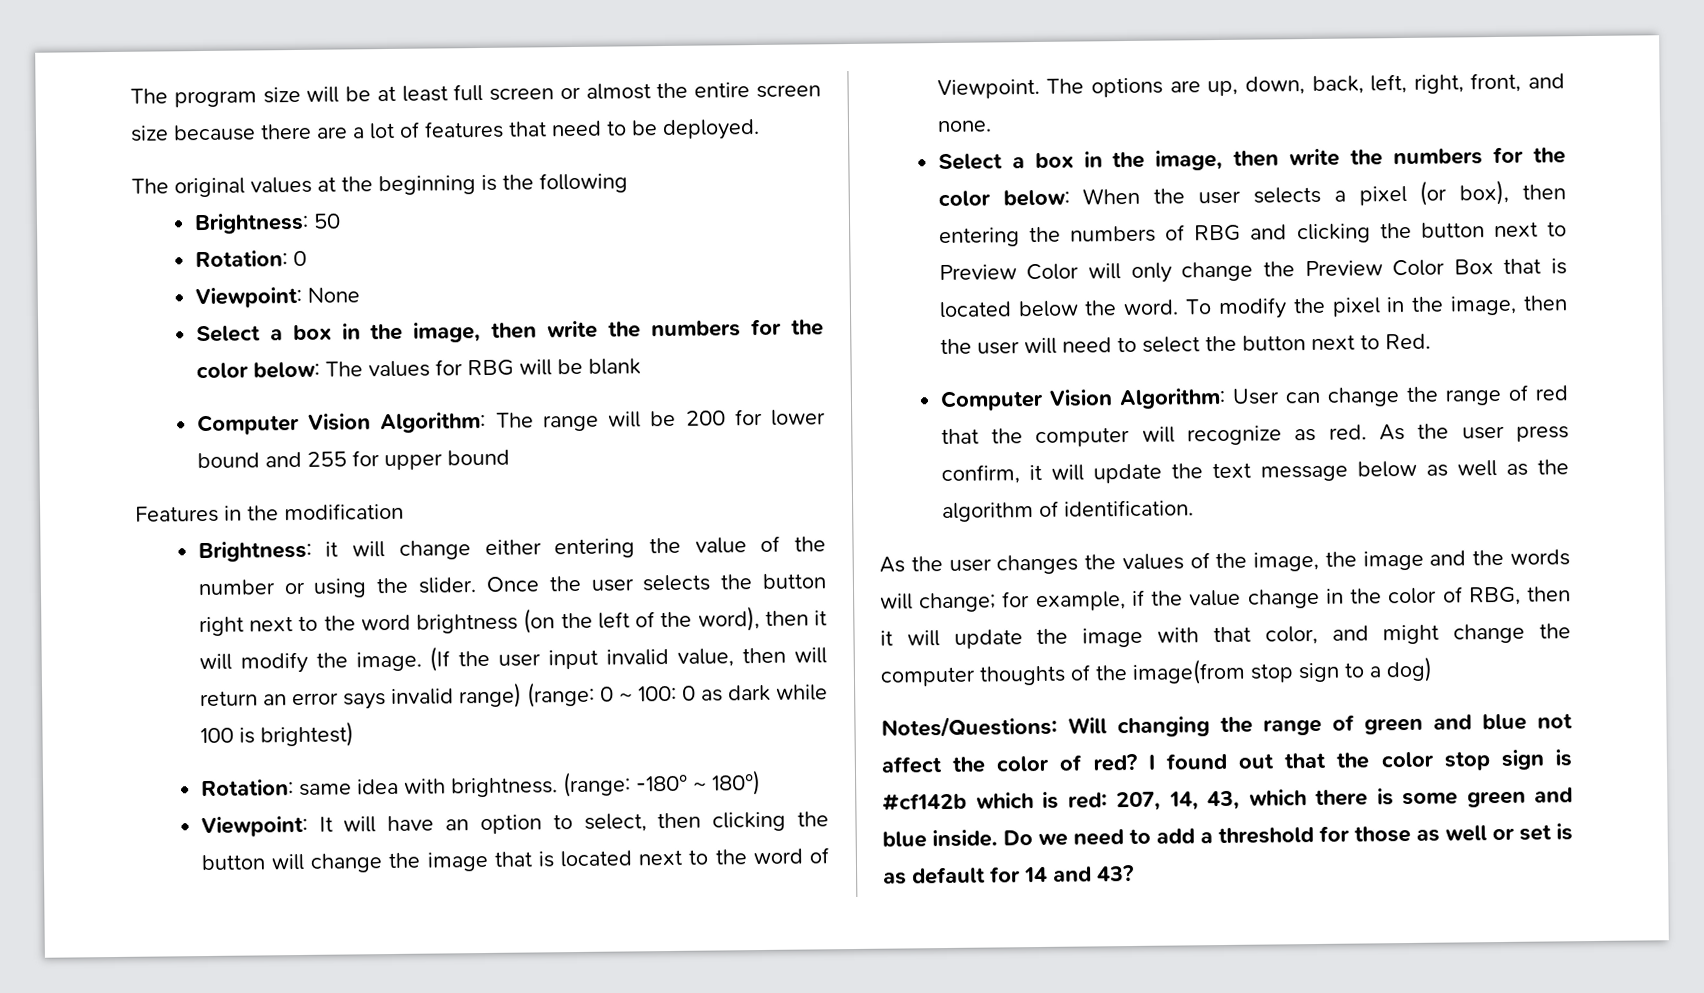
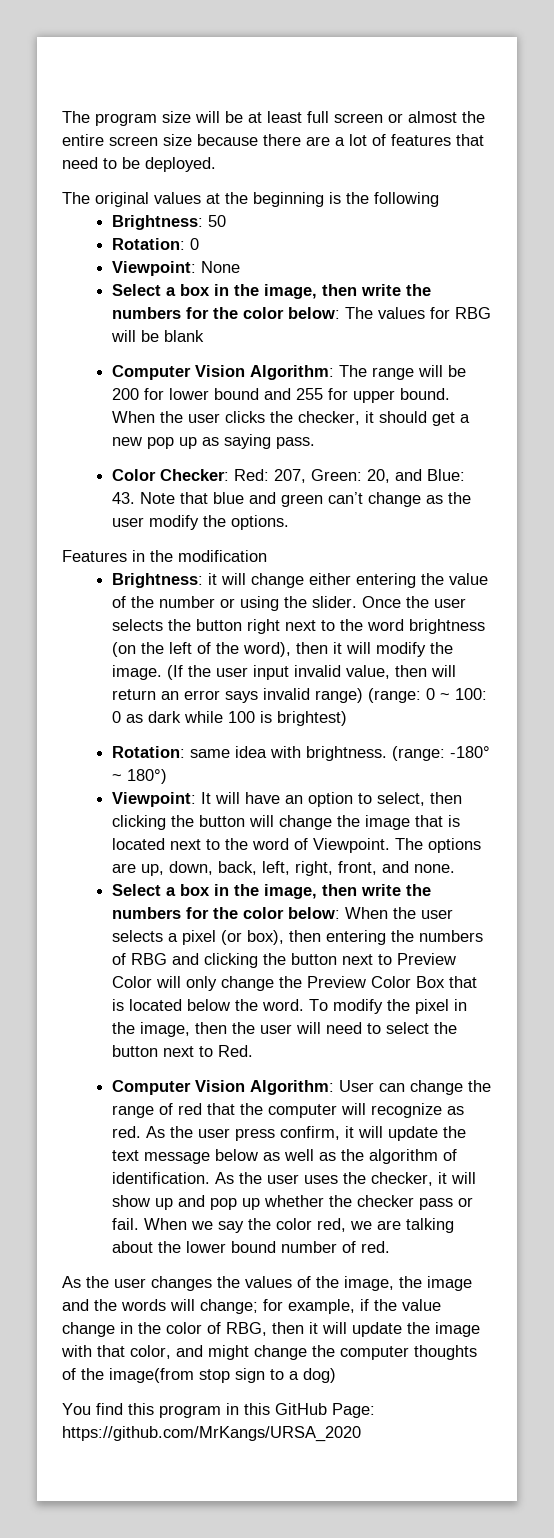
[446,449,510,466] bound -> [399,388,450,400] [111,411,470,426] [111,434,315,449] [111,469,465,483] [111,492,471,507] [111,515,289,530] bound. When the user clicks the checker, it should get a new pop up as saying pass. // Color Checker: Red: 207, Green: 20, and Blue: 43. Note that blue and green can’t change as the user modify the options.
(1194, 508) none -> [214,1172,476,1186] [111,1195,473,1210] [111,1218,454,1233] [111,1241,390,1253] As the user uses the checker, it will show up and pop up whether the checker pass or fail. When we say the color red, we are talking about the lower bound number of red.
[881,713,1573,738] [881,749,1572,774] [882,787,1573,812] [882,823,1573,848] [883,864,1134,885] Notes/Questions: Will changing the range of green and blue not affect the color of red? I found out that the color stop sign is #cf142b which is red: 207, 14, 43, which there is some green and blue inside. Do we need to add a threshold for those as well or set is as default for 14 and 43? -> [62,1403,375,1418] [62,1426,361,1442] You find this program in this GitHub Page: https://github.com/MrKangs/URSA_2020

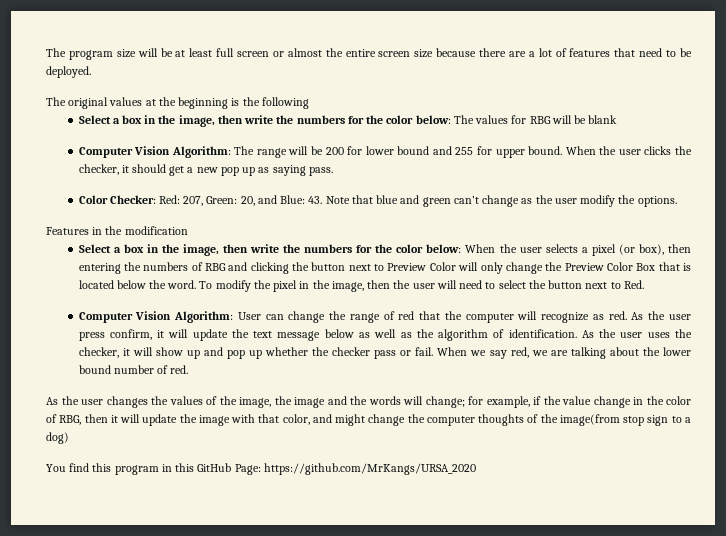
[111,215,226,230] [111,238,199,250] [111,261,240,276] // Brightness: 50 // Rotation: 0 // Viewpoint: None -> (309, 103) none
[111,573,488,588] [111,596,466,611] [111,619,485,634] [111,642,453,657] [111,665,456,680] [111,688,487,703] [111,711,347,726] [111,746,490,761] [111,769,167,784] [111,792,462,807] [111,815,460,830] [111,838,481,853] [111,861,455,876] // Brightness: it will change either entering the value of the number or using the slider. Once the user selects the button right next to the word brightness (on the left of the word), then it will modify the image. (If the user input invalid value, then will return an error says invalid range) (range: 0 ~ 100: 0 as dark while 100 is brightest) // Rotation: same idea with brightness. (range: -180° ~ 180°) // Viewpoint: It will have an option to select, then clicking the button will change the image that is located next to the word of Viewpoint. The options are up, down, back, left, right, front, and none. -> (188, 230) none
[247,1218,312,1230] the color -> (507, 354) none

